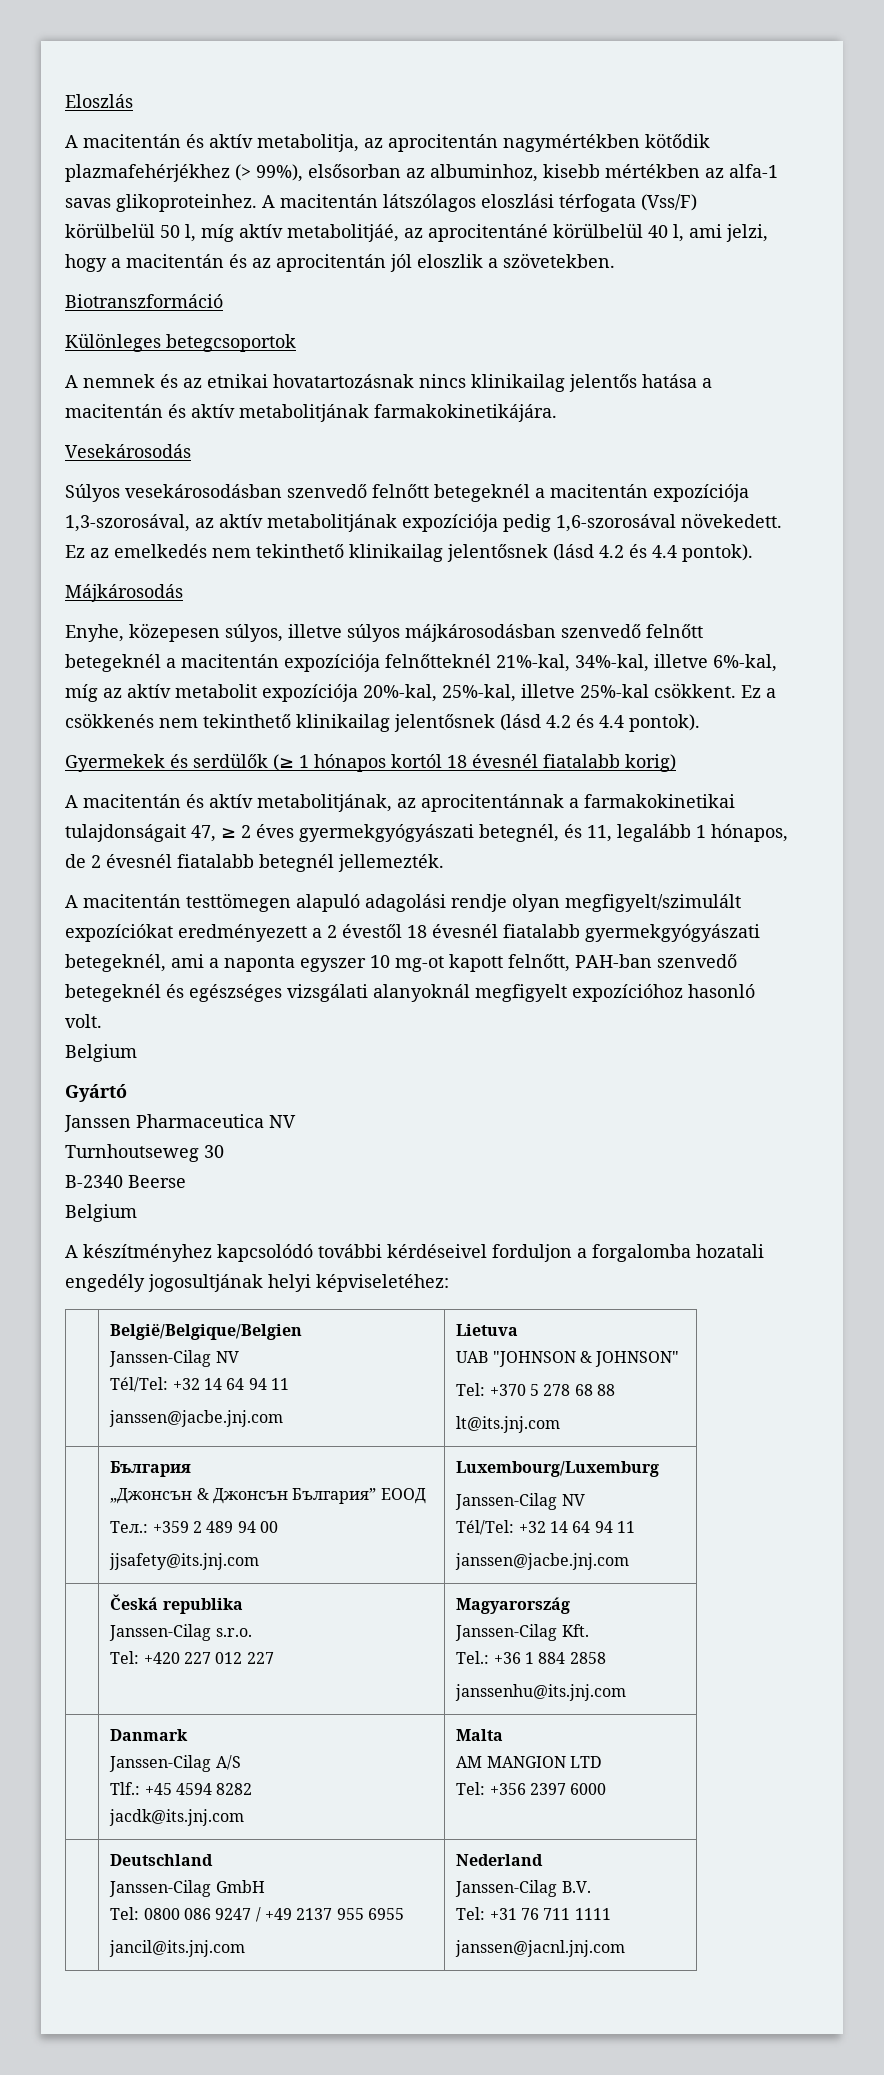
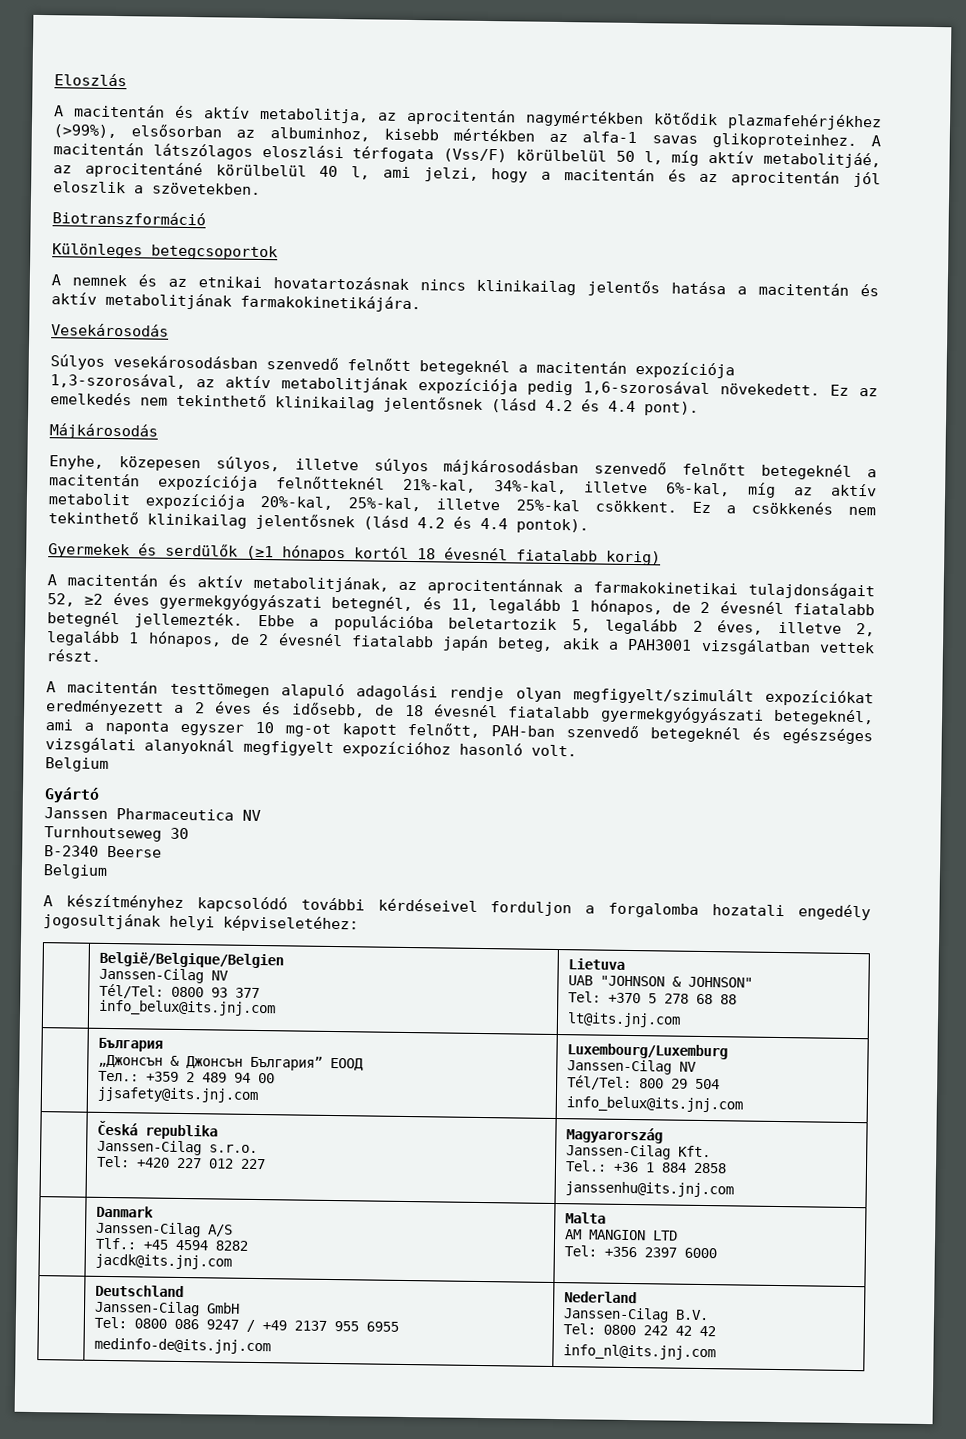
[235,164,303,182] (> 99%), -> [53,124,117,139] (>99%),
[682,544,753,562] pontok). -> [644,401,699,416] pont).
[273,754,309,771] (≥ 1 -> [246,545,274,560] (≥1
[191,825,251,842] 47, ≥ 2 -> [47,593,104,607] 52, ≥2
(444, 863) none -> [257,614,876,637] [46,630,875,656] [46,649,101,662] Ebbe a populációba beletartozik 5, legalább 2 éves, illetve 2, legalább 1 hónapos, de 2 évesnél fiatalabb japán beteg, akik a PAH3001 vizsgálatban vettek részt.
[342,924,402,938] évestől -> [215,701,395,718] éves és idősebb, de
[172,1378,289,1390] [109,1410,284,1427] +32 14 64 94 11 // janssen@jacbe.jnj.com -> [171,986,261,999] [99,999,277,1017] 0800 93 377 // info_belux@its.jnj.com
[518,1521,635,1533] [455,1553,630,1570] +32 14 64 94 11 // janssen@jacbe.jnj.com -> [639,1078,721,1090] [566,1096,744,1113] 800 29 504 // info_belux@its.jnj.com
[109,1940,246,1957] jancil@its.jnj.com -> [94,1337,272,1355] medinfo-de@its.jnj.com
[489,1908,611,1920] [455,1940,626,1957] +31 76 711 1111 // janssen@jacnl.jnj.com -> [603,1324,717,1337] [563,1344,717,1361] 0800 242 42 42 // info_nl@its.jnj.com

